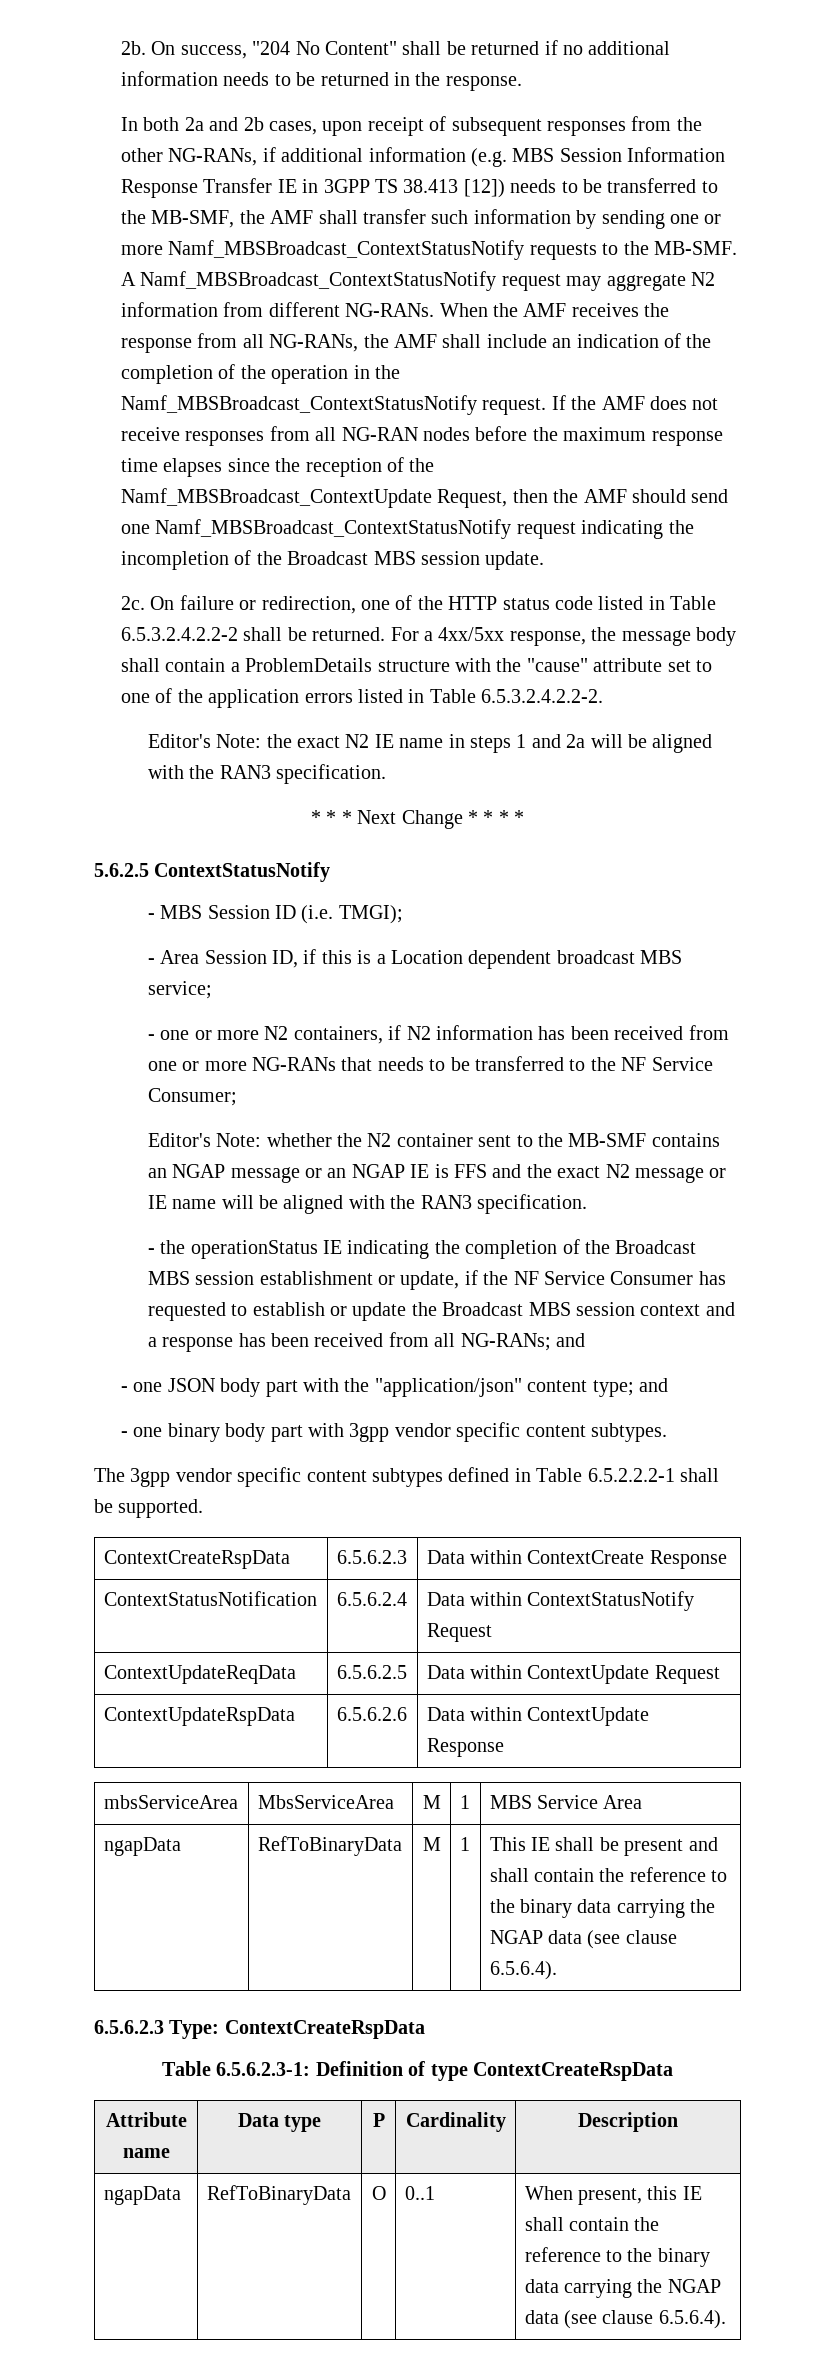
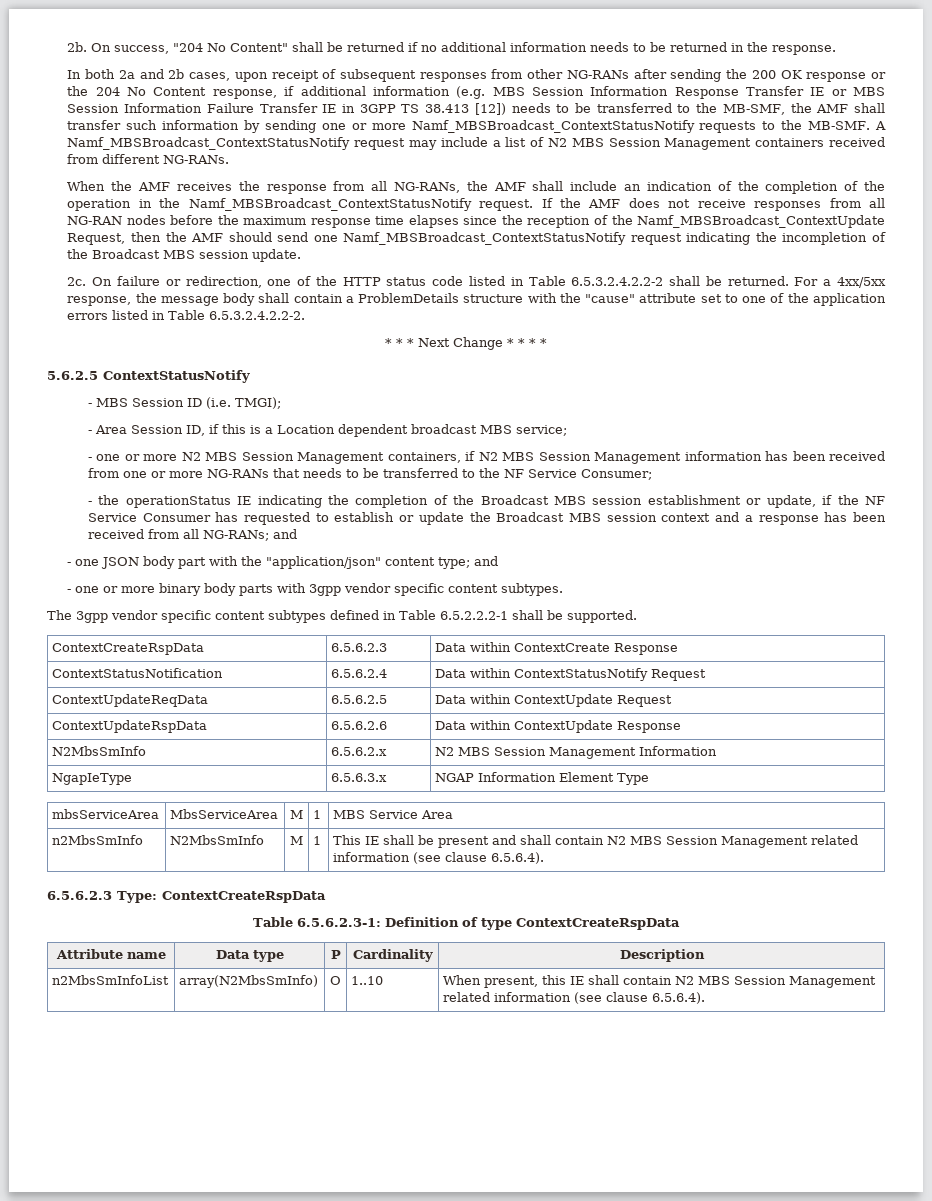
[676,117,702,131] [120,148,258,166] the other NG-RANs, -> [527,69,887,82] [67,86,277,99] other NG-RANs after sending the 200 OK response or the 204 No Content response,
(297, 186) none -> [831,87,886,96] [67,103,337,113] or MBS Session Information Failure Transfer IE
[606,272,715,291] [120,302,218,317] aggregate N2 information -> [440,137,885,150] include a list of N2 MBS Session Management containers received
(435, 310) none -> (230, 159) //
[147,734,713,753] [147,764,386,784] // Editor's Note: the exact N2 IE name in steps 1 and 2a will be aligned with the RAN3 specification. -> (306, 315) none
[293,1025,431,1044] containers, if N2 -> [205,451,682,464] MBS Session Management containers, if N2 MBS Session Management
[147,1133,720,1147] [147,1164,727,1183] [147,1194,587,1214] // Editor's Note: whether the N2 container sent to the MB-SMF contains an NGAP message or an NGAP IE is FFS and the exact N2 message or IE name will be aligned with the RAN3 specification. -> (652, 474) none
(163, 1432) none -> [103,586,156,593] or more
[270,1425,303,1442] part -> [239,584,274,596] parts
(504, 1747) none -> [52,746,147,756] [331,747,388,756] [435,746,718,759] [52,773,133,785] [331,773,388,782] [435,772,650,785] // N2MbsSmInfo | 6.5.6.2.x | N2 MBS Session Management Information // NgapIeType | 6.5.6.3.x | NGAP Information Element Type
[103,1837,181,1856] [257,1836,402,1856] ngapData | RefToBinaryData -> [52,835,144,845] [170,835,265,845] n2MbsSmInfo | N2MbsSmInfo
[599,1867,728,1882] [489,1899,716,1918] [489,1930,582,1944] the reference to the binary data carrying the NGAP data -> [607,835,859,848] [333,852,411,862] N2 MBS Session Management related information
[103,2186,181,2205] [206,2185,351,2205] ngapData | RefToBinaryData -> [52,975,170,985] [179,975,319,988] n2MbsSmInfoList | array(N2MbsSmInfo)
[404,2186,435,2200] 0..1 -> [351,976,384,985] 1..10
[634,2217,660,2231] [524,2247,710,2267] [524,2279,721,2298] [524,2310,559,2324] the reference to the binary data carrying the NGAP data -> [675,976,877,988] [443,992,572,1002] N2 MBS Session Management related information

